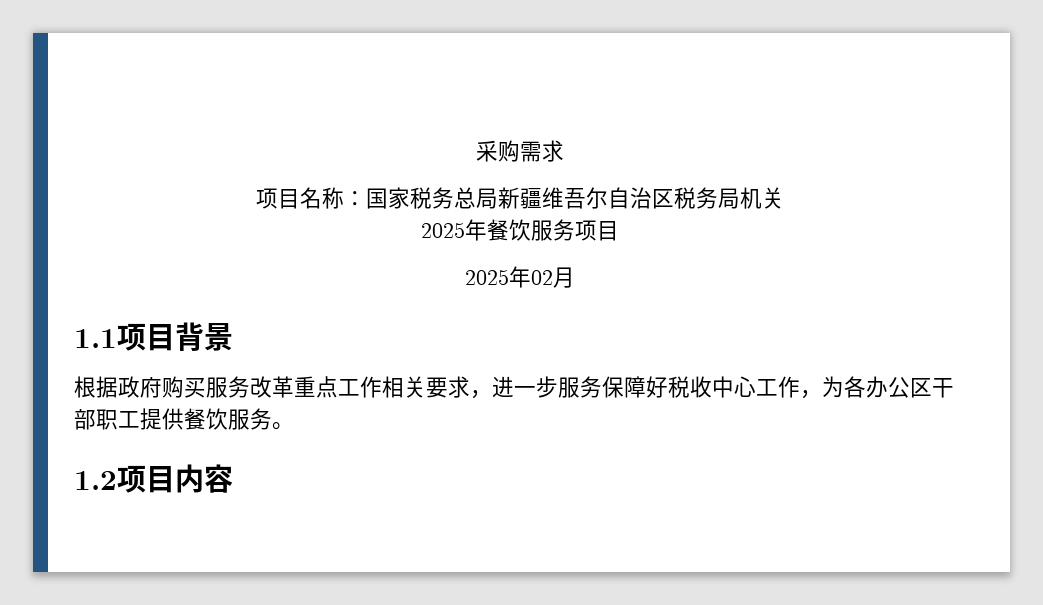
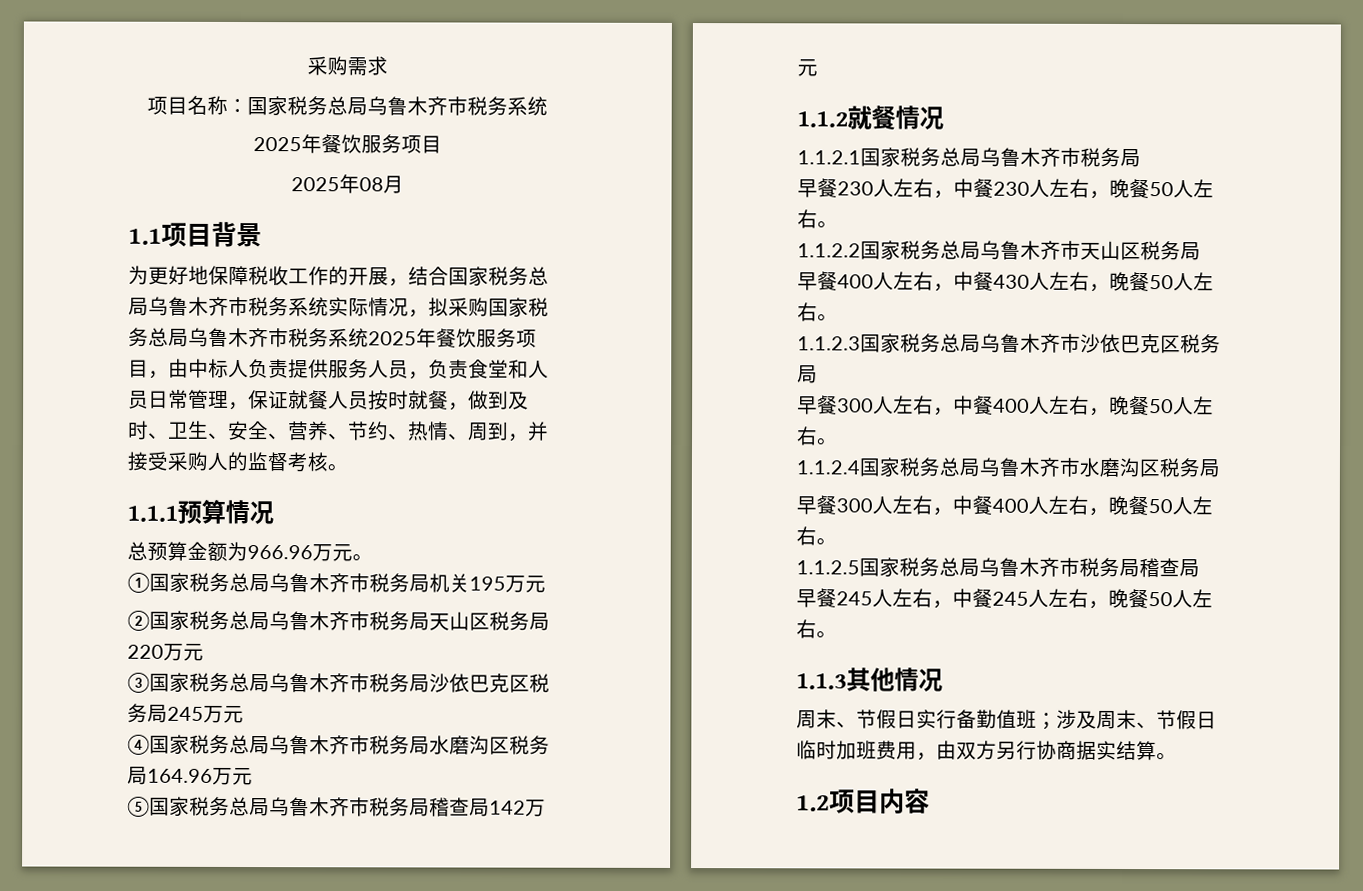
[497,187,784,209] 新疆维吾尔自治区税务局机关 -> [366,96,548,116] 乌鲁木齐市税务系统
[530,270,553,285] 02 -> [358,177,384,192] 08
[74,376,954,399] [74,408,272,430] 根据政府购买服务改革重点工作相关要求，进一步服务保障好税收中心工作，为各办公区干部职工提供餐饮服务 -> [128,265,549,287] [128,296,549,318] [128,327,537,348] [128,358,549,380] [128,389,529,411] [128,420,549,442] [127,451,348,473] [127,499,274,525] [127,541,373,562] [127,572,546,593] [127,610,550,631] [127,643,204,661] [127,672,550,693] [127,703,244,724] [127,734,550,755] [127,766,253,786] [127,796,546,817] [797,59,818,77] [797,105,944,130] [797,147,1141,168] [797,178,1214,199] [797,209,838,229] [797,240,1201,261] [797,271,1214,292] [797,302,838,322] [797,333,1221,354] [797,365,818,384] [797,395,1214,416] [797,426,838,446] [796,457,1220,478] [796,495,1213,516] [796,526,837,546] [796,557,1200,578] [796,588,1213,609] [796,619,837,639] [796,667,943,692] [796,709,1217,730] [796,740,1157,761] 为更好地保障税收工作的开展，结合国家税务总局乌鲁木齐市税务系统实际情况，拟采购国家税务总局乌鲁木齐市税务系统2025年餐饮服务项目，由中标人负责提供服务人员，负责食堂和人员日常管理，保证就餐人员按时就餐，做到及时、卫生、安全、营养、节约、热情、周到，并接受采购人的监督考核。 // 1.1.1预算情况 // 总预算金额为966.96万元。 // ①国家税务总局乌鲁木齐市税务局机关195万元 // ②国家税务总局乌鲁木齐市税务局天山区税务局220万元 // ③国家税务总局乌鲁木齐市税务局沙依巴克区税务局245万元 // ④国家税务总局乌鲁木齐市税务局水磨沟区税务局164.96万元 // ⑤国家税务总局乌鲁木齐市税务局稽查局142万元 // 1.1.2就餐情况 // 1.1.2.1国家税务总局乌鲁木齐市税务局 // 早餐230人左右，中餐230人左右，晚餐50人左右。 // 1.1.2.2国家税务总局乌鲁木齐市天山区税务局 // 早餐400人左右，中餐430人左右，晚餐50人左右。 // 1.1.2.3国家税务总局乌鲁木齐市沙依巴克区税务局 // 早餐300人左右，中餐400人左右，晚餐50人左右。 // 1.1.2.4国家税务总局乌鲁木齐市水磨沟区税务局 // 早餐300人左右，中餐400人左右，晚餐50人左右。 // 1.1.2.5国家税务总局乌鲁木齐市税务局稽查局 // 早餐245人左右，中餐245人左右，晚餐50人左右。 // 1.1.3其他情况 // 周末、节假日实行备勤值班；涉及周末、节假日临时加班费用，由双方另行协商据实结算

